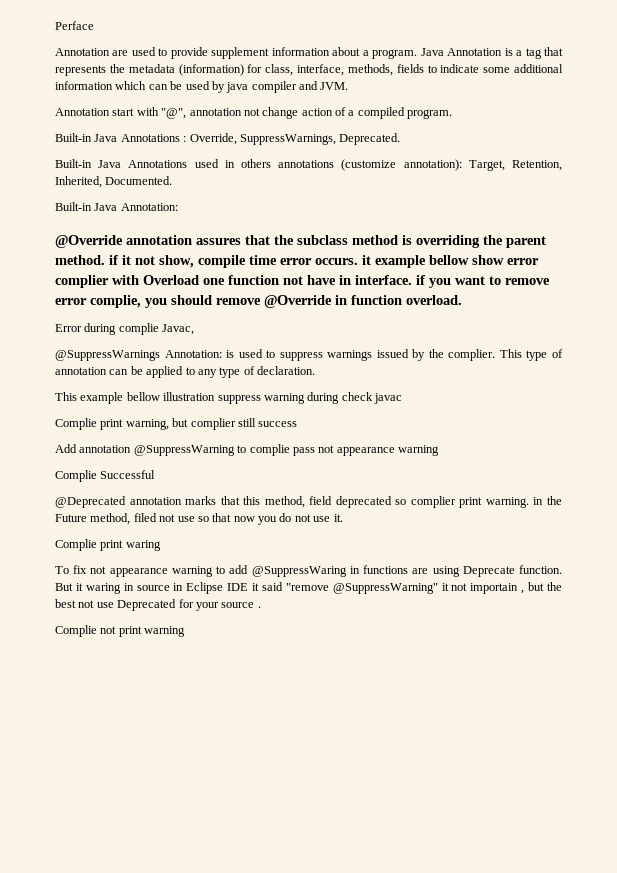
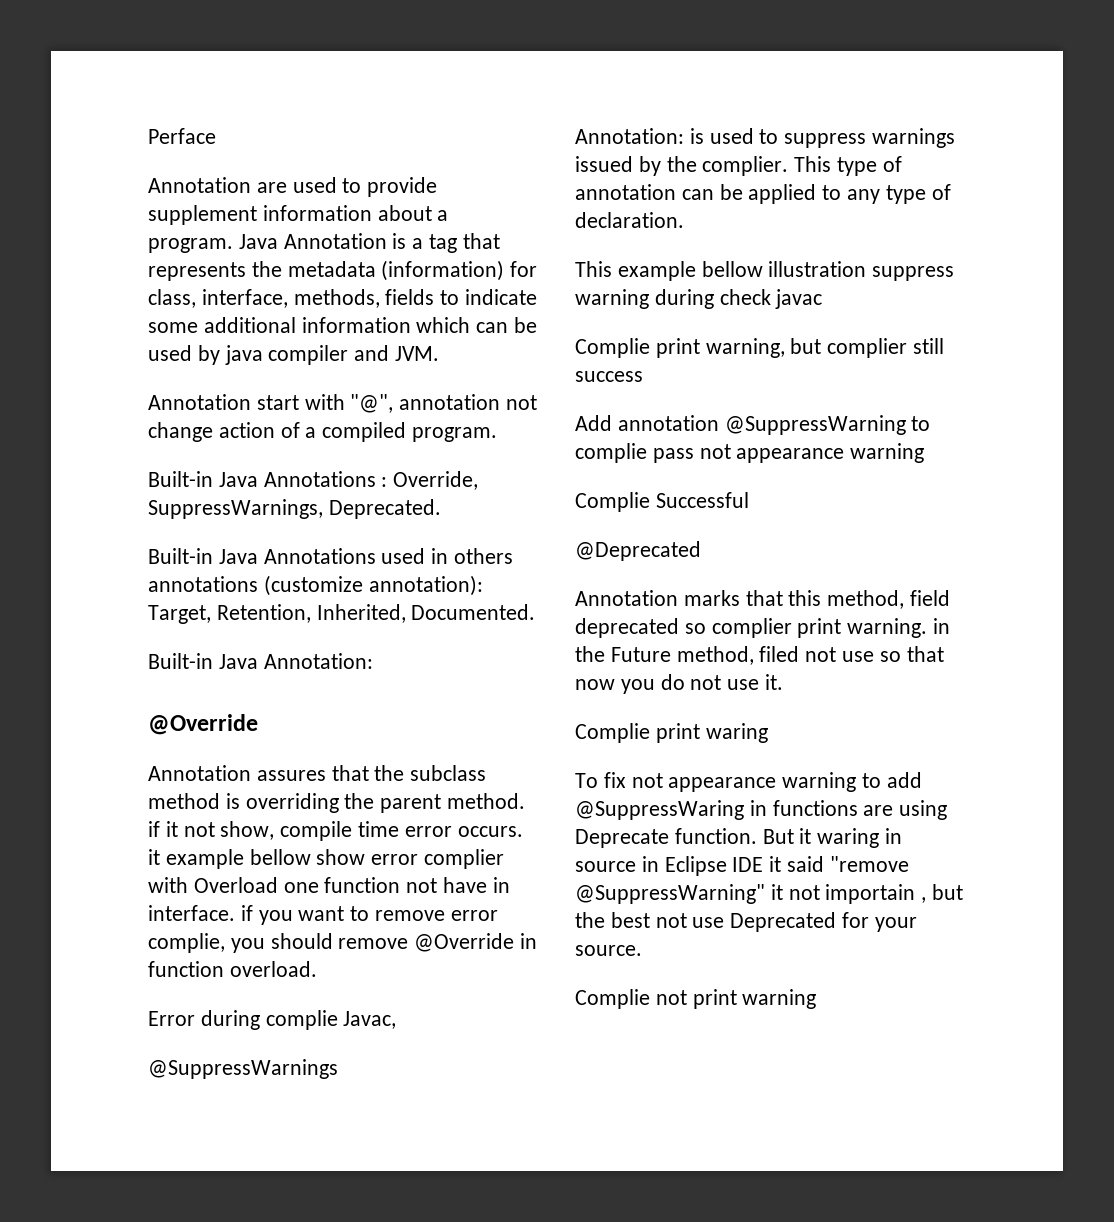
[126,235,192,245] annotation -> [148,765,251,781] // Annotation
(160, 355) none -> (338, 1069) //
[129,497,182,505] annotation -> [575,590,678,606] // Annotation
[221,602,261,608] source . -> [575,945,642,956] source.

